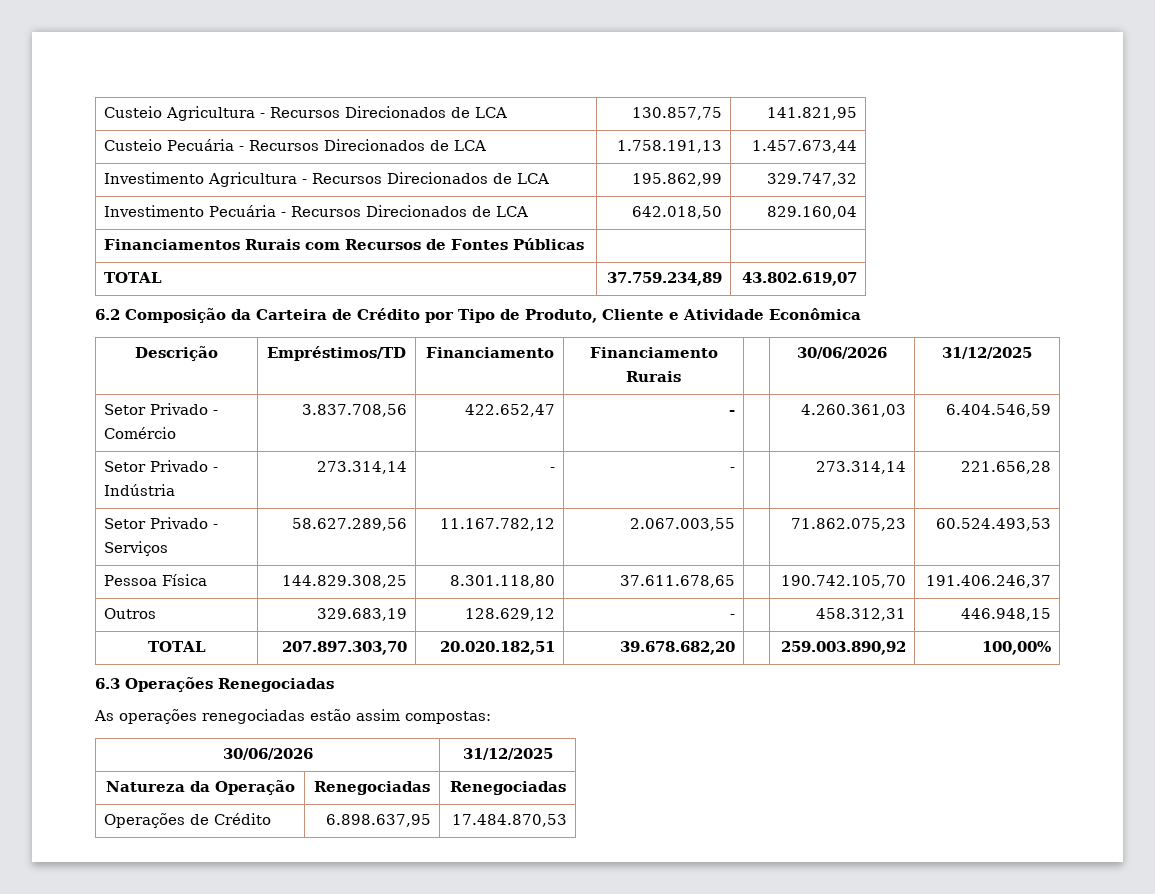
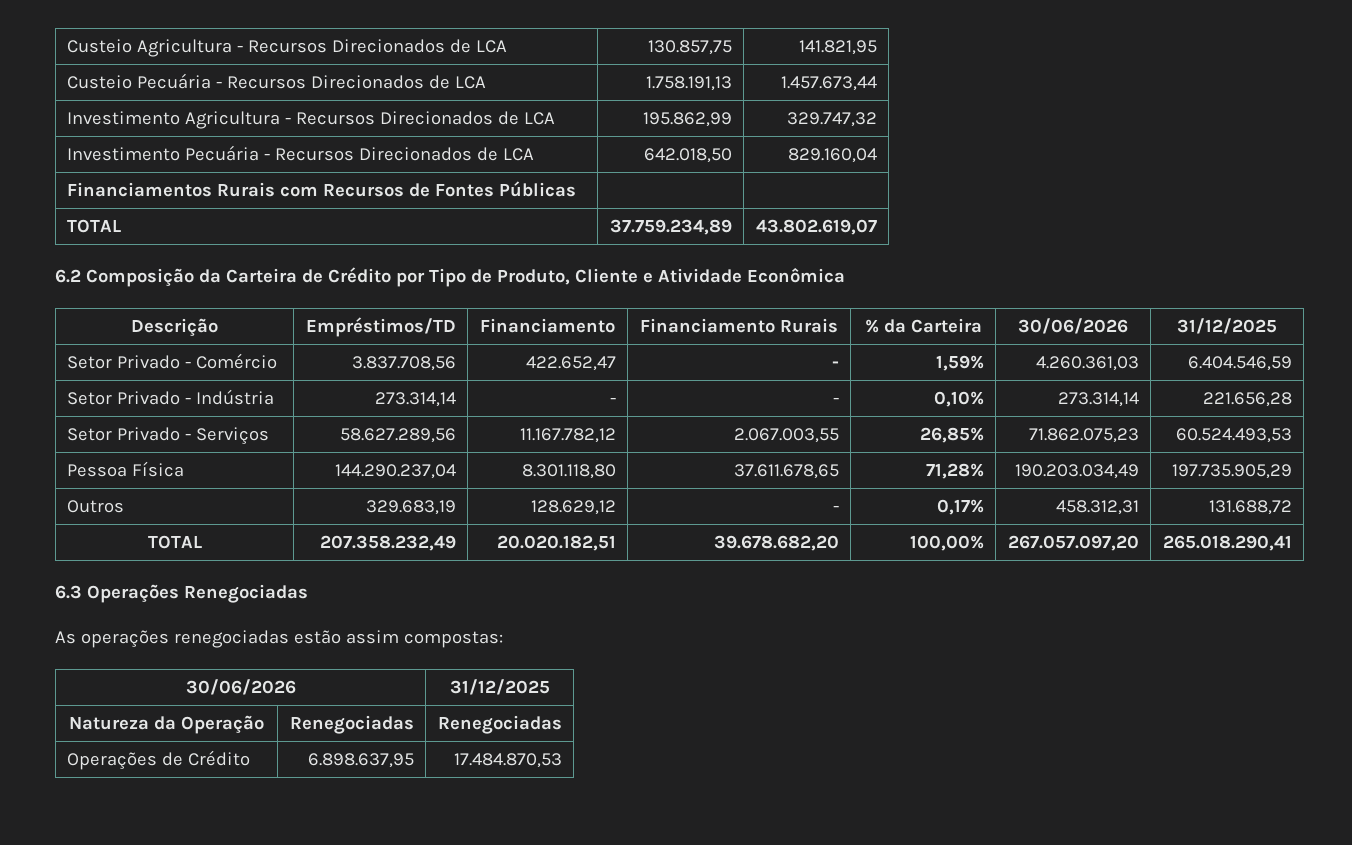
(681, 376) none -> [864,318,982,333] % da Carteira
(735, 412) none -> [936,355,985,371] 1,59%
(735, 469) none -> [934,391,985,407] 0,10%
(735, 524) none -> [920,427,985,443] 26,85%
[281,575,407,588] 144.829.308,25 -> [335,464,457,479] 144.290.237,04
[780,575,906,588] [925,575,1051,588] | 190.742.105,70 | 191.406.246,37 -> [926,463,985,479] [1015,464,1140,479] [1172,464,1293,479] 71,28% | 190.203.034,49 | 197.735.905,29
(735, 616) none -> [937,499,985,515] 0,17%
[960,608,1051,621] [147,641,206,652] [281,641,407,655] 446.948,15 // TOTAL | 207.897.303,70 -> [1209,500,1293,515] [147,535,202,549] [320,535,457,551] 131.688,72 // TOTAL | 207.358.232,49
[780,641,906,655] [981,641,1051,655] | 259.003.890,92 | 100,00% -> [910,535,985,551] [1008,535,1140,551] [1163,535,1293,551] 100,00% | 267.057.097,20 | 265.018.290,41

